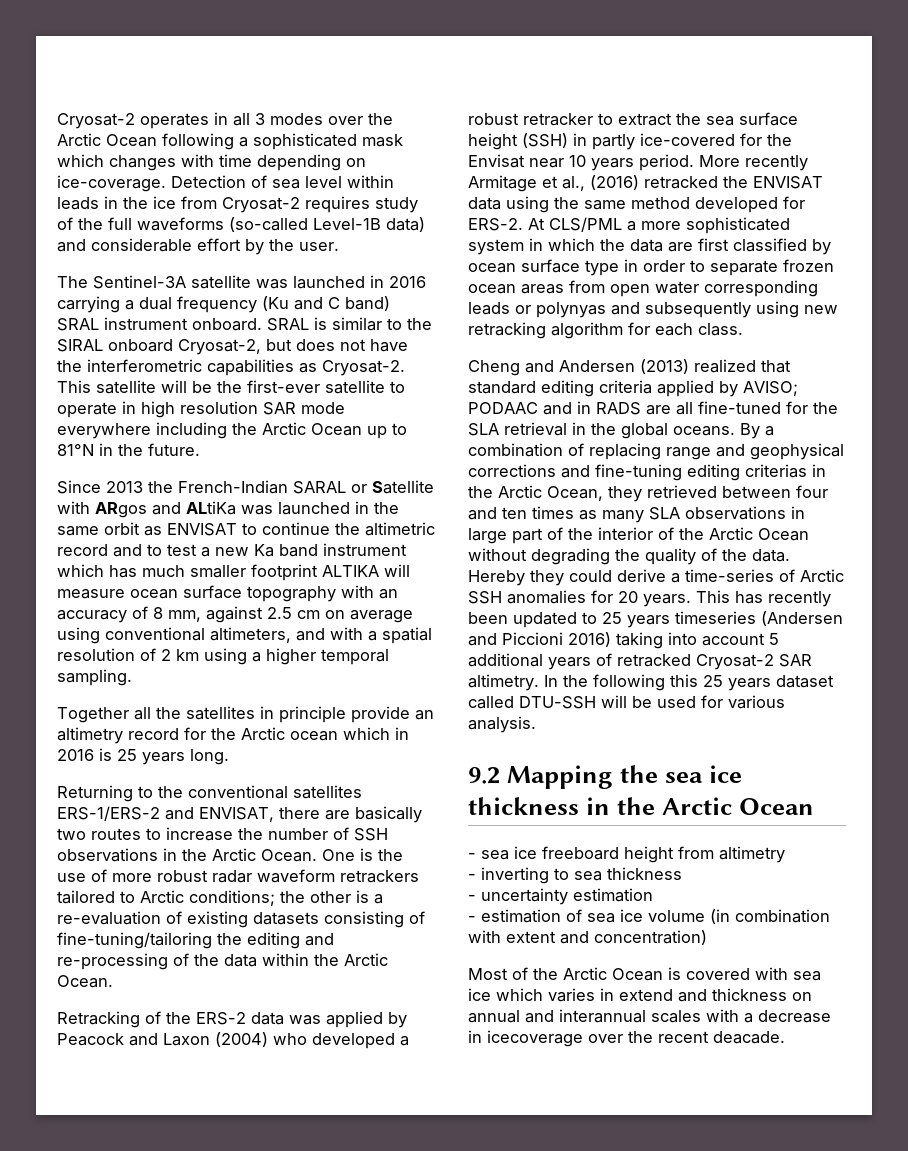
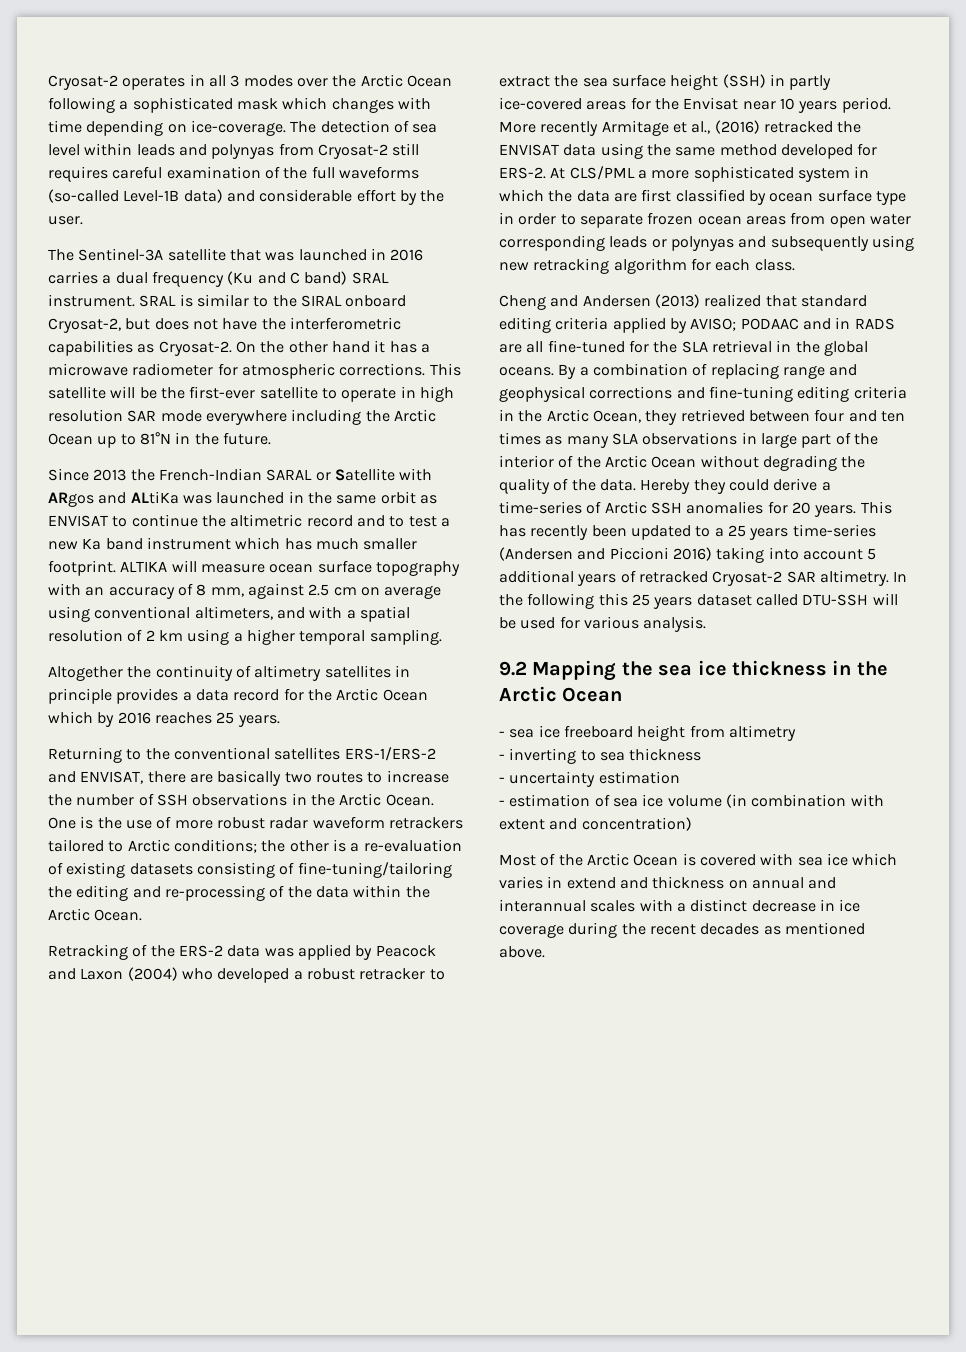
[171,175,246,188] Detection -> [290,120,390,133] The detection
[104,196,418,213] in the ice from Cryosat-2 requires study -> [178,143,420,159] [48,166,261,182] and polynyas from Cryosat-2 still requires careful examination
(251, 282) none -> [229,249,261,261] that
[57,296,120,313] carrying -> [48,271,98,284] carries
[104,317,262,331] instrument onboard. -> [48,294,135,307] instrument.
(405, 368) none -> [235,340,430,353] [48,363,426,379] On the other hand it has a microwave radiometer for atmospheric corrections.
[251,564,318,581] footprint -> [48,560,116,576] footprint.
[57,706,434,723] [57,727,409,744] [57,748,229,765] Together all the satellites in principle provide an altimetry record for the Arctic ocean which in 2016 is 25 years long. -> [48,665,410,681] [48,688,428,704] [48,711,280,727] Altogether the continuity of altimetry satellites in principle provides a data record for the Arctic Ocean which by 2016 reaches 25 years.
(735, 139) none -> [586,101,627,110] areas
[745,464,807,478] criterias -> [853,386,907,399] criteria
[602,611,756,628] 25 years timeseries -> [714,524,876,540] a 25 years time-series
(753, 1018) none -> [690,899,748,912] distinct
[487,1030,785,1047] icecoverage over the recent deacade. -> [839,899,861,912] [499,922,865,938] [499,946,545,958] ice coverage during the recent decades as mentioned above.

